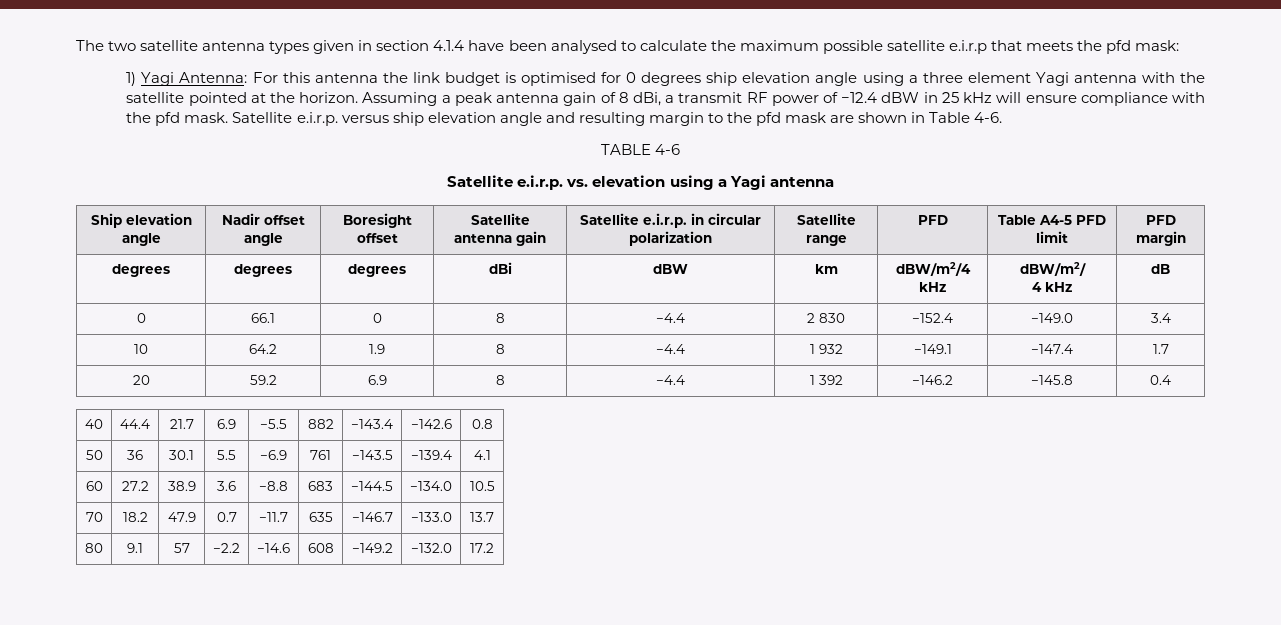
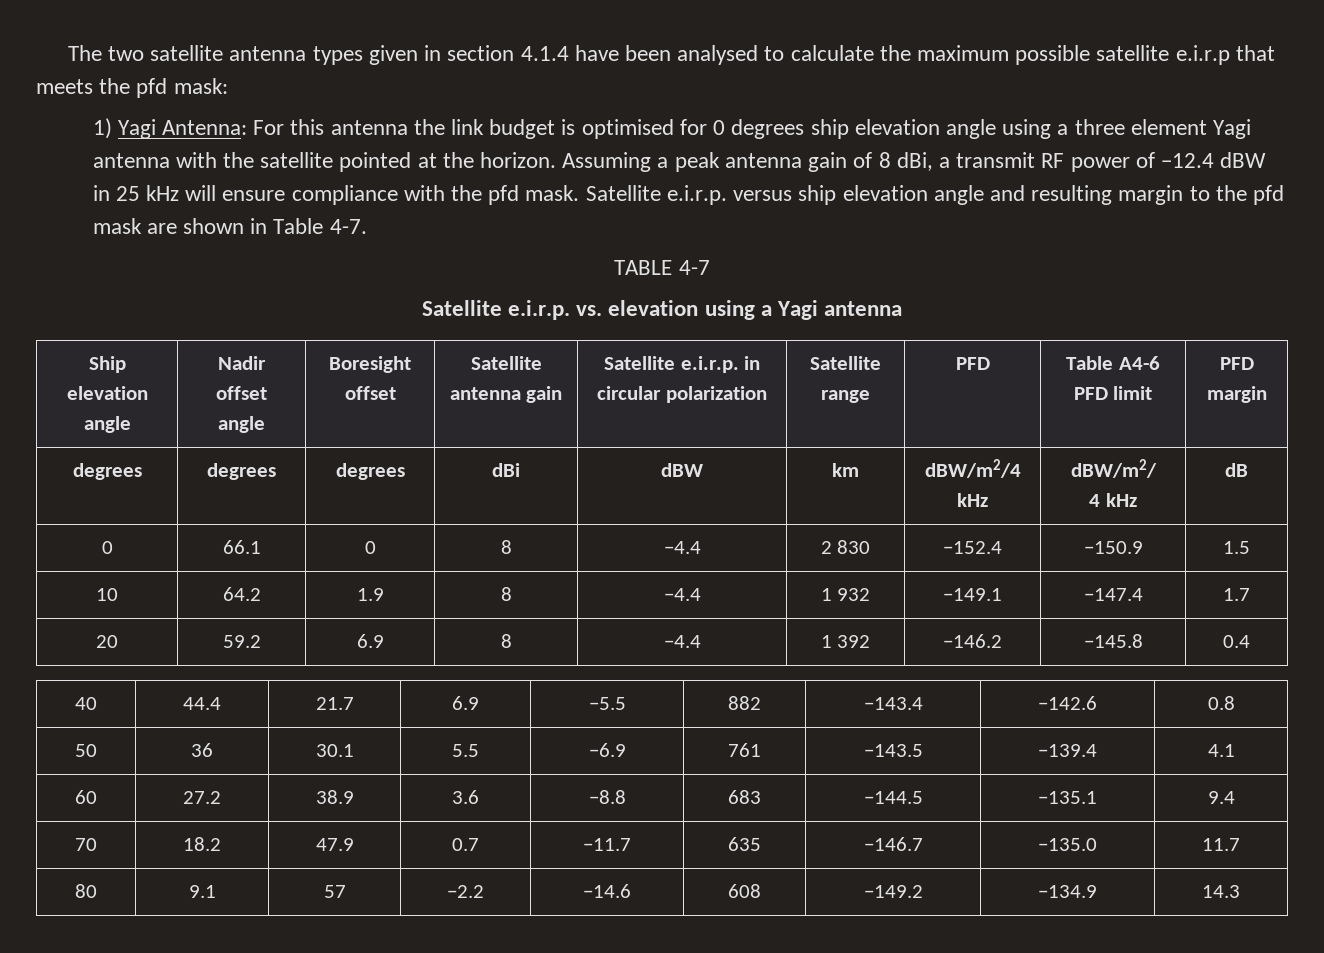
[974,112,1003,123] 4-6. -> [329,219,367,234] 4-7.
[655,144,681,155] 4-6 -> [678,260,710,275] 4-7
[1039,215,1072,225] A4-5 -> [1118,356,1160,370] A4-6
[1031,313,1073,323] [1150,313,1171,323] −149.0 | 3.4 -> [1083,541,1143,554] [1223,541,1250,554] −150.9 | 1.5
[410,481,452,491] [469,481,495,491] −134.0 | 10.5 -> [1038,791,1097,804] [1207,791,1235,804] −135.1 | 9.4
[410,512,452,522] [470,512,494,522] −133.0 | 13.7 -> [1038,838,1097,851] [1202,838,1240,851] −135.0 | 11.7
[410,543,452,553] [470,543,494,553] −132.0 | 17.2 -> [1038,885,1097,898] [1202,885,1240,898] −134.9 | 14.3

